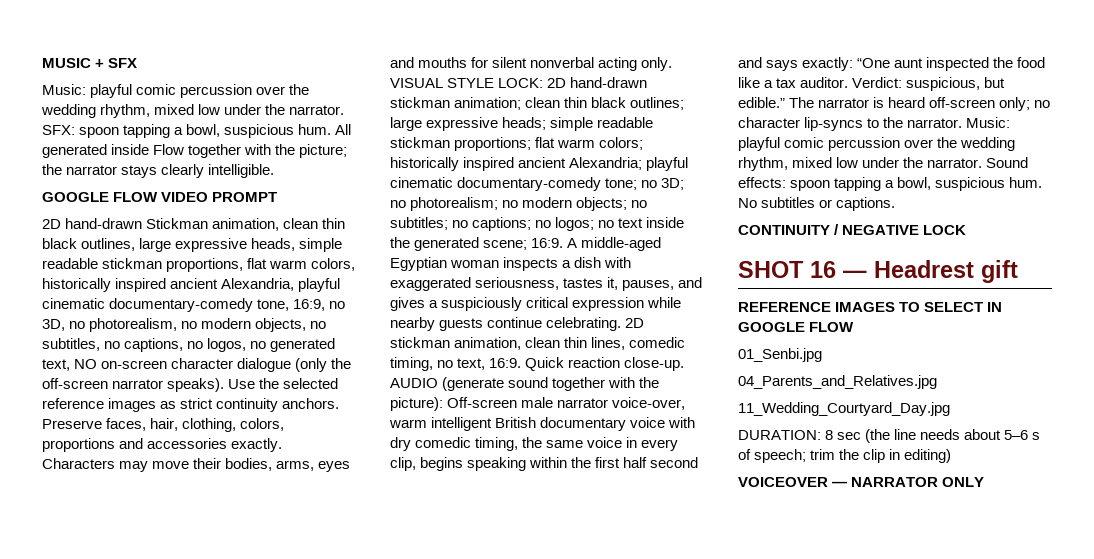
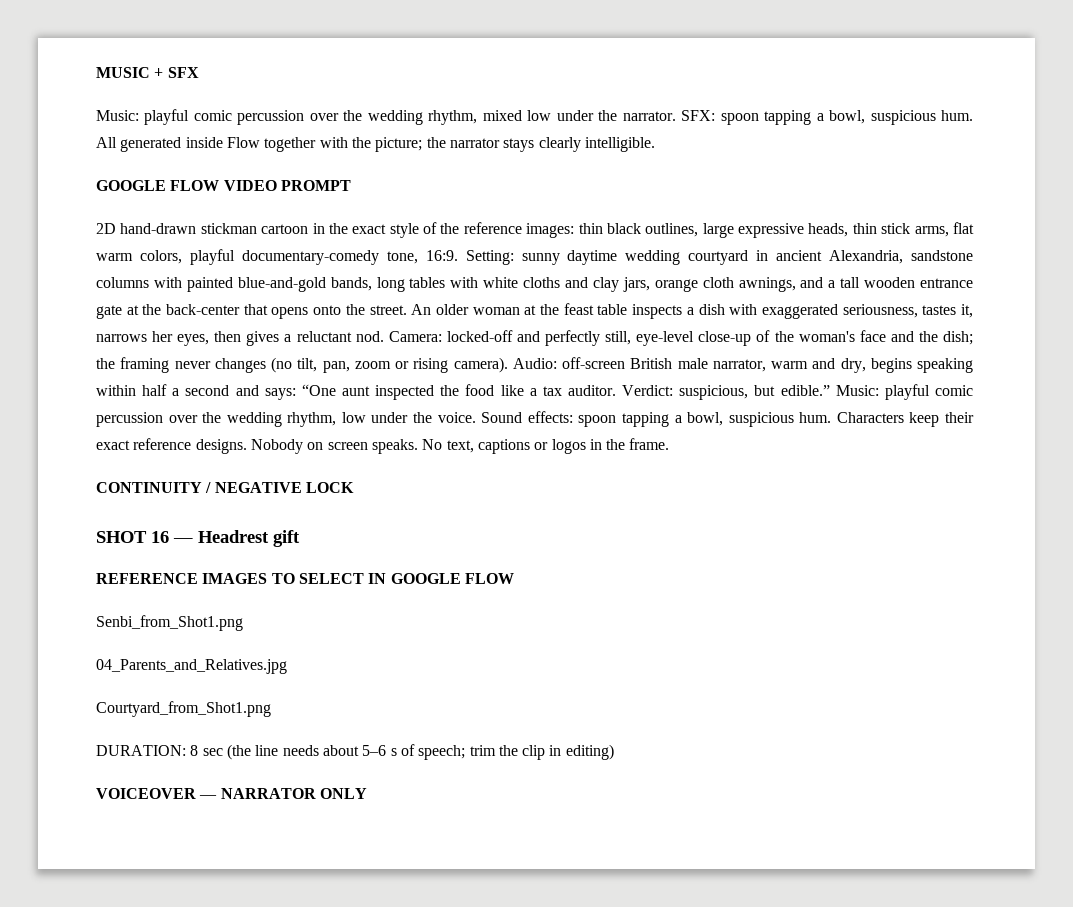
[146,218,319,231] Stickman animation, clean -> [200,222,575,238] stickman cartoon in the exact style of the reference images:
[299,238,343,252] [42,258,356,272] [42,278,341,292] [42,298,346,312] [42,318,327,332] [42,338,336,352] [42,358,352,372] [42,378,339,392] [42,398,340,412] [42,418,285,432] [42,438,283,452] [42,458,351,472] [390,57,673,71] [390,77,648,88] [390,97,685,110] [390,117,654,131] [390,137,644,151] [390,157,689,171] [390,177,685,191] [390,197,648,211] [390,217,685,231] [390,237,662,251] [390,257,500,271] simple readable stickman proportions, flat warm colors, historically inspired ancient Alexandria, playful cinematic documentary-comedy tone, 16:9, no 3D, no photorealism, no modern objects, no subtitles, no captions, no logos, no generated text, NO on-screen character dialogue (only the off-screen narrator speaks). Use the selected reference images as strict continuity anchors. Preserve faces, hair, clothing, colors, proportions and accessories exactly. Characters may move their bodies, arms, eyes and mouths for silent nonverbal acting only. VISUAL STYLE LOCK: 2D hand-drawn stickman animation; clean thin black outlines; large expressive heads; simple readable stickman proportions; flat warm colors; historically inspired ancient Alexandria; playful cinematic documentary-comedy tone; no 3D; no photorealism; no modern objects; no subtitles; no captions; no logos; no text inside the generated scene; 16:9. A middle-aged Egyptian woman -> [852,222,975,237] [96,249,974,265] [96,277,973,292] [96,303,628,319] thin stick arms, flat warm colors, playful documentary-comedy tone, 16:9. Setting: sunny daytime wedding courtyard in ancient Alexandria, sandstone columns with painted blue-and-gold bands, long tables with white cloths and clay jars, orange cloth awnings, and a tall wooden entrance gate at the back-center that opens onto the street. An older woman at the feast table
[622,277,703,291] [390,297,682,311] [390,317,645,331] [390,337,686,350] [390,357,685,371] [390,377,660,391] [390,397,686,411] [389,417,696,431] [390,437,679,451] [390,457,699,471] [738,57,854,71] pauses, and gives a suspiciously critical expression while nearby guests continue celebrating. 2D stickman animation, clean thin lines, comedic timing, no text, 16:9. Quick reaction close-up. AUDIO (generate sound together with the picture): Off-screen male narrator voice-over, warm intelligent British documentary voice with dry comedic timing, the same voice in every clip, begins speaking within the first half second and says exactly: -> [96,330,973,346] [96,357,973,373] [96,384,296,400] narrows her eyes, then gives a reluctant nod. Camera: locked-off and perfectly still, eye-level close-up of the woman's face and the dish; the framing never changes (no tilt, pan, zoom or rising camera). Audio: off-screen British male narrator, warm and dry, begins speaking within half a second and says:
[789,97,1051,111] [738,117,1011,131] [738,137,1016,151] [738,157,983,171] The narrator is heard off-screen only; no character lip-syncs to the narrator. Music: playful comic percussion over the wedding rhythm, mixed low under the narrator. -> [835,384,973,400] [96,412,476,427] Music: playful comic percussion over the wedding rhythm, low under the voice.
[738,197,896,211] No subtitles or captions. -> [836,412,974,427] [96,438,670,454] Characters keep their exact reference designs. Nobody on screen speaks. No text, captions or logos in the frame.
[738,348,822,362] 01_Senbi.jpg -> [96,615,243,631] Senbi_from_Shot1.png
[738,402,950,416] 11_Wedding_Courtyard_Day.jpg -> [96,701,271,717] Courtyard_from_Shot1.png

